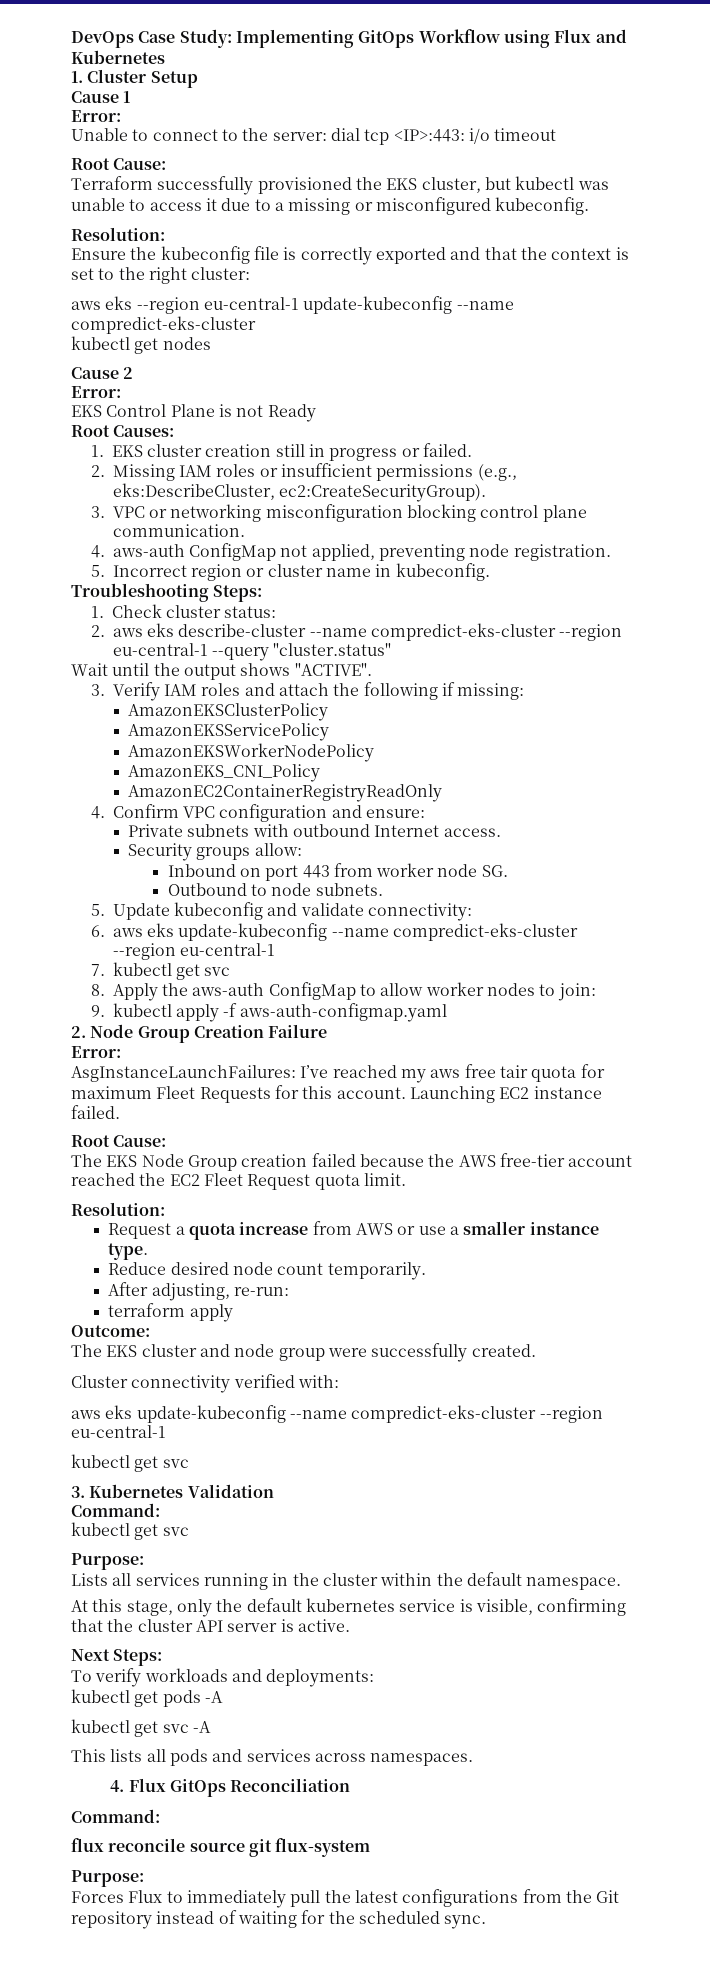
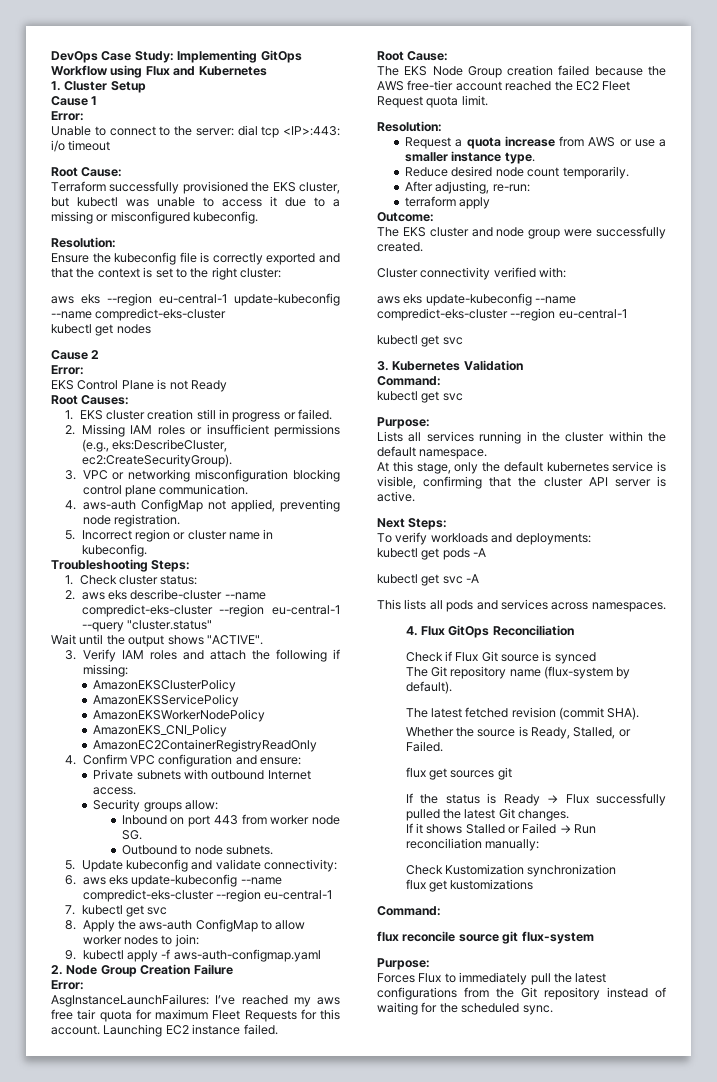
(351, 1785) none -> [405,651,596,664] [405,666,631,679] [405,681,452,694] [405,707,640,720] [405,726,631,739] [405,741,443,752] [405,767,512,780] [405,793,666,806] [405,808,570,821] [405,823,597,834] [405,838,539,851] [405,864,617,877] [405,879,534,892] // Check if Flux Git source is synced // The Git repository name (flux-system by default). // The latest fetched revision (commit SHA). // Whether the source is Ready, Stalled, or Failed. // flux get sources git // If the status is Ready → Flux successfully pulled the latest Git changes. // If it shows Stalled or Failed → Run reconciliation manually: // Check Kustomization synchronization // flux get kustomizations

